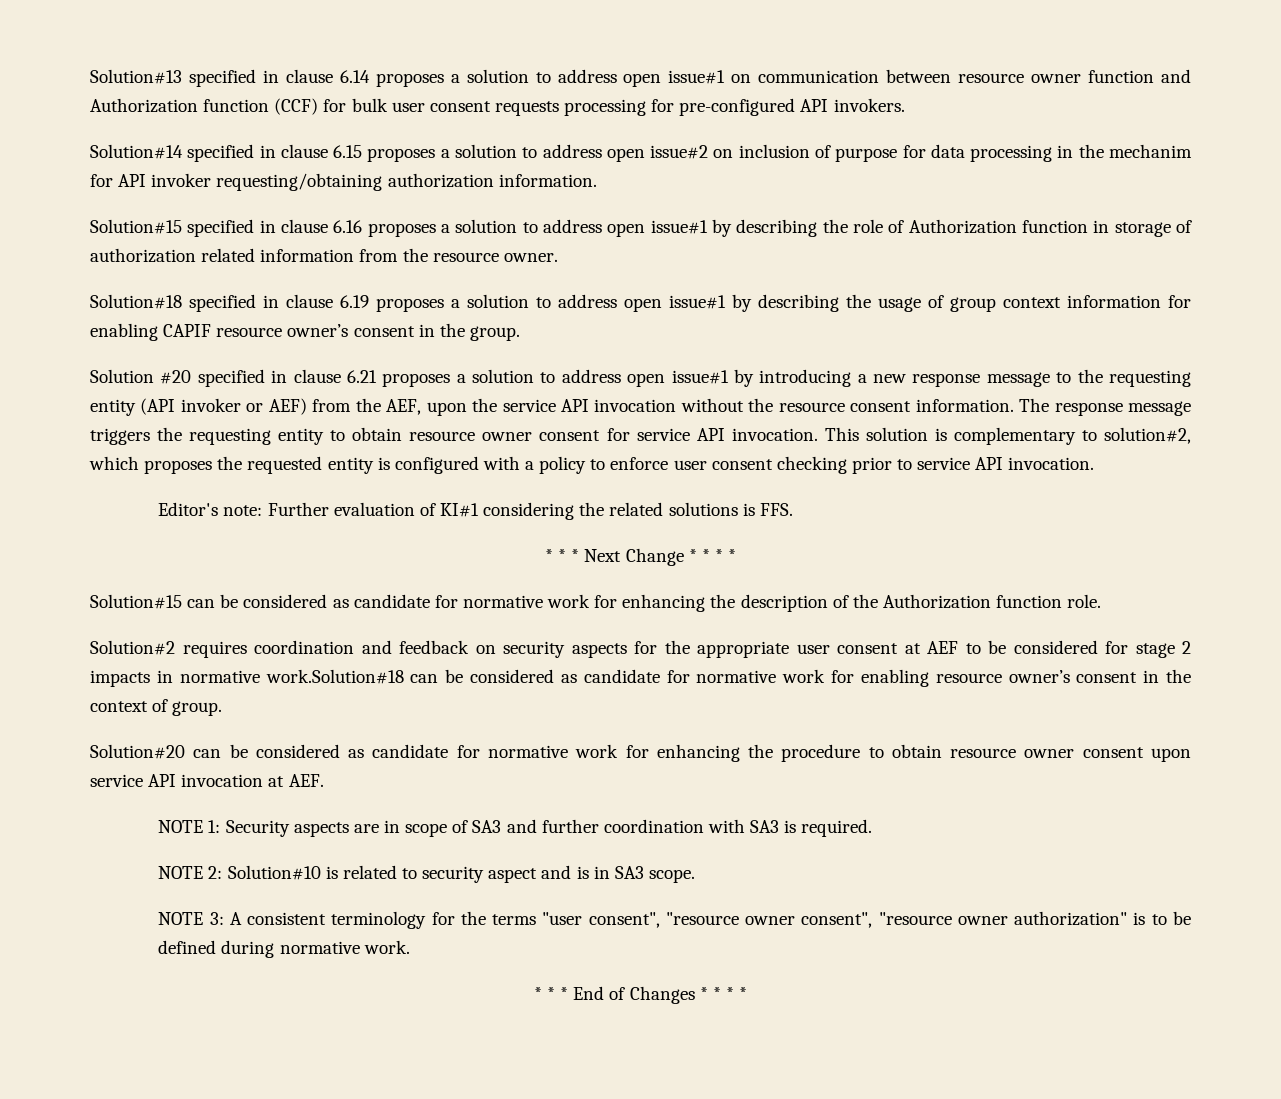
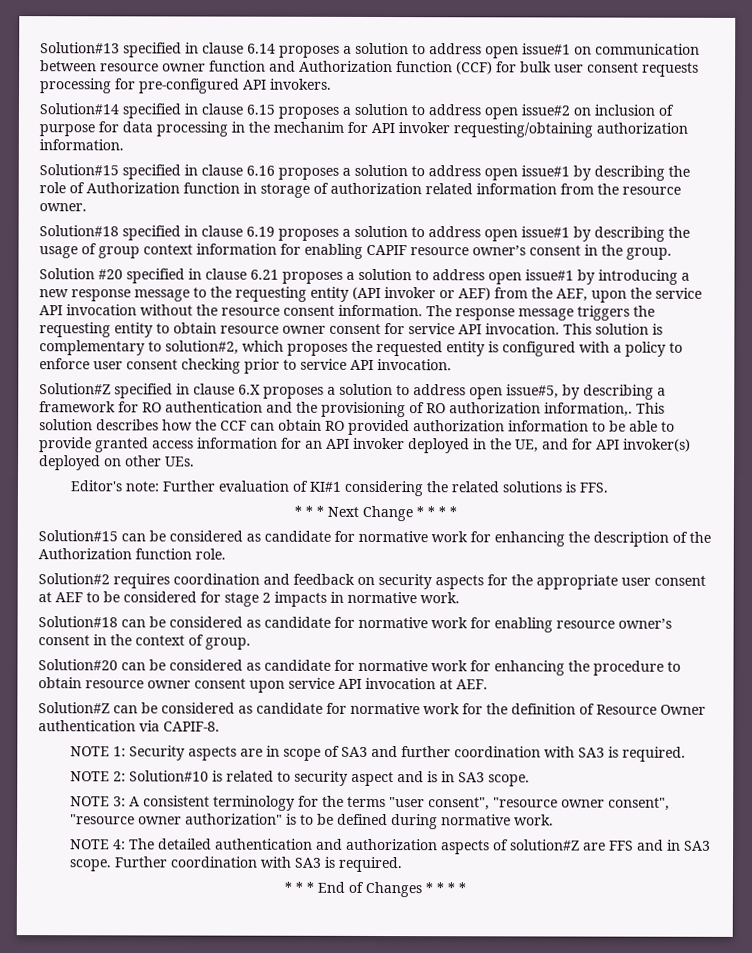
(1095, 463) none -> [39,383,666,400] [39,401,665,418] [39,419,675,436] [39,437,691,454] [39,455,195,471] // Solution#Z specified in clause 6.X proposes a solution to address open issue#5, by describing a framework for RO authentication and the provisioning of RO authorization information,. This solution describes how the CCF can obtain RO provided authorization information to be able to provide granted access information for an API invoker deployed in the UE, and for API invoker(s) deployed on other UEs.
[265,669,404,684] work.Solution#18 -> [420,592,460,604] [38,616,118,628] work. // Solution#18
(324, 780) none -> [38,702,706,715] [38,720,220,732] // Solution#Z can be considered as candidate for normative work for the definition of Resource Owner authentication via CAPIF-8.
(410, 947) none -> [69,838,711,855] [68,856,403,873] // NOTE 4: The detailed authentication and authorization aspects of solution#Z are FFS and in SA3 scope. Further coordination with SA3 is required.

